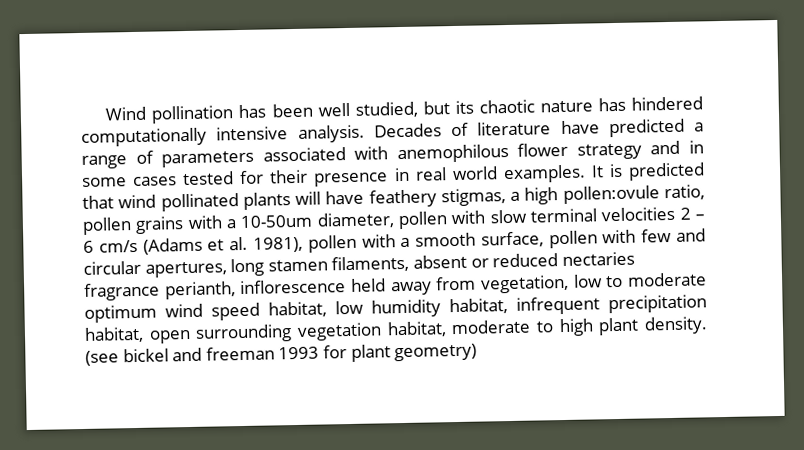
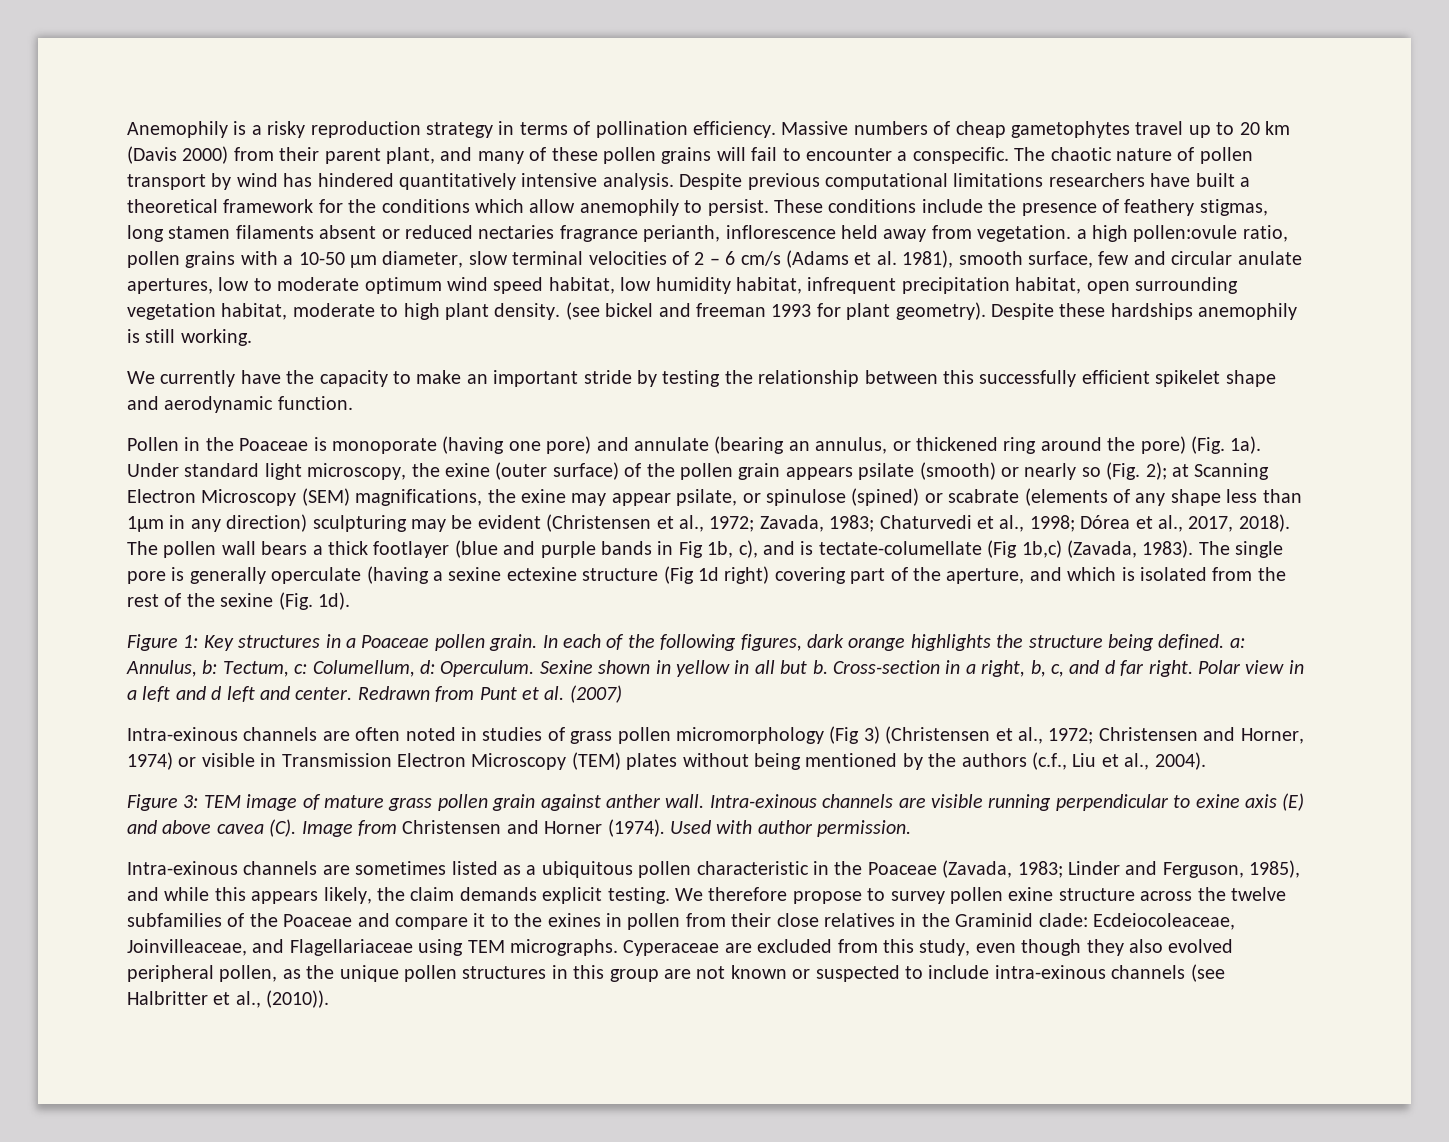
[105,99,593,124] Wind pollination has been well studied, but its chaotic nature -> [127,121,1290,138] [127,146,1253,164] [127,173,278,190] Anemophily is a risky reproduction strategy in terms of pollination efficiency. Massive numbers of cheap gametophytes travel up to 20 km (Davis 2000) from their parent plant, and many of these pollen grains will fail to encounter a conspecific. The chaotic nature of pollen transport by wind
[81,127,207,147] computationally -> [399,173,516,190] quantitatively
[373,118,704,138] [81,140,704,169] [82,162,705,187] [82,184,705,212] [82,206,706,235] [83,228,707,255] [83,260,227,278] Decades of literature have predicted a range of parameters associated with anemophilous flower strategy and in some cases tested for their presence in real world examples. It is predicted that wind pollinated plants will have feathery stigmas, a high pollen:ovule ratio, pollen grains with a 10-50um diameter, pollen with slow terminal velocities 2 – 6 cm/s (Adams et al. 1981), pollen with a smooth surface, pollen with few and circular apertures, -> [679,173,1250,190] [127,199,1268,216] Despite previous computational limitations researchers have built a theoretical framework for the conditions which allow anemophily to persist. These conditions include the presence of feathery stigmas,
[331,255,410,273] filaments, -> [235,225,314,239] filaments
[480,274,569,294] vegetation, -> [977,225,1288,242] [127,250,1302,268] [127,278,213,294] vegetation. a high pollen:ovule ratio, pollen grains with a 10-50 µm diameter, slow terminal velocities of 2 – 6 cm/s (Adams et al. 1981), smooth surface, few and circular anulate apertures,
[394,343,478,362] geometry) -> [895,302,1298,320] [127,329,252,346] [127,370,1276,387] [127,396,353,413] [127,436,1262,454] [127,462,1270,480] [127,488,1302,506] [127,514,1290,532] [127,540,1284,558] [127,566,1286,584] [127,592,350,610] [127,634,1245,651] [126,660,1304,677] [127,685,622,703] [127,726,1304,744] [127,752,1206,770] [127,793,1305,811] [127,819,912,837] [127,860,1301,878] [127,887,1286,904] [127,913,1235,930] [127,939,1234,956] [127,964,1225,982] [127,990,330,1008] geometry). Despite these hardships anemophily is still working. // We currently have the capacity to make an important stride by testing the relationship between this successfully efficient spikelet shape and aerodynamic function. // Pollen in the Poaceae is monoporate (having one pore) and annulate (bearing an annulus, or thickened ring around the pore) (Fig. 1a). Under standard light microscopy, the exine (outer surface) of the pollen grain appears psilate (smooth) or nearly so (Fig. 2); at Scanning Electron Microscopy (SEM) magnifications, the exine may appear psilate, or spinulose (spined) or scabrate (elements of any shape less than 1µm in any direction) sculpturing may be evident (Christensen et al., 1972; Zavada, 1983; Chaturvedi et al., 1998; Dórea et al., 2017, 2018). The pollen wall bears a thick footlayer (blue and purple bands in Fig 1b, c), and is tectate-columellate (Fig 1b,c) (Zavada, 1983). The single pore is generally operculate (having a sexine ectexine structure (Fig 1d right) covering part of the aperture, and which is isolated from the rest of the sexine (Fig. 1d). // Figure 1: Key structures in a Poaceae pollen grain. In each of the following figures, dark orange highlights the structure being defined. a: Annulus, b: Tectum, c: Columellum, d: Operculum. Sexine shown in yellow in all but b. Cross-section in a right, b, c, and d far right. Polar view in a left and d left and center. Redrawn from Punt et al. (2007) // Intra-exinous channels are often noted in studies of grass pollen micromorphology (Fig 3) (Christensen et al., 1972; Christensen and Horner, 1974) or visible in Transmission Electron Microscopy (TEM) plates without being mentioned by the authors (c.f., Liu et al., 2004). // Figure 3: TEM image of mature grass pollen grain against anther wall. Intra-exinous channels are visible running perpendicular to exine axis (E) and above cavea (C). Image from Christensen and Horner (1974). Used with author permission. // Intra-exinous channels are sometimes listed as a ubiquitous pollen characteristic in the Poaceae (Zavada, 1983; Linder and Ferguson, 1985), and while this appears likely, the claim demands explicit testing. We therefore propose to survey pollen exine structure across the twelve subfamilies of the Poaceae and compare it to the exines in pollen from their close relatives in the Graminid clade: Ecdeiocoleaceae, Joinvilleaceae, and Flagellariaceae using TEM micrographs. Cyperaceae are excluded from this study, even though they also evolved peripheral pollen, as the unique pollen structures in this group are not known or suspected to include intra-exinous channels (see Halbritter et al., (2010)).

